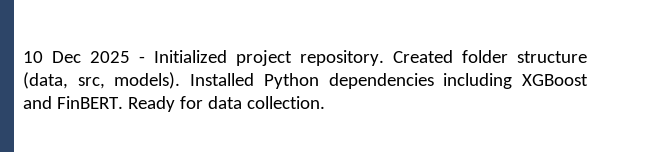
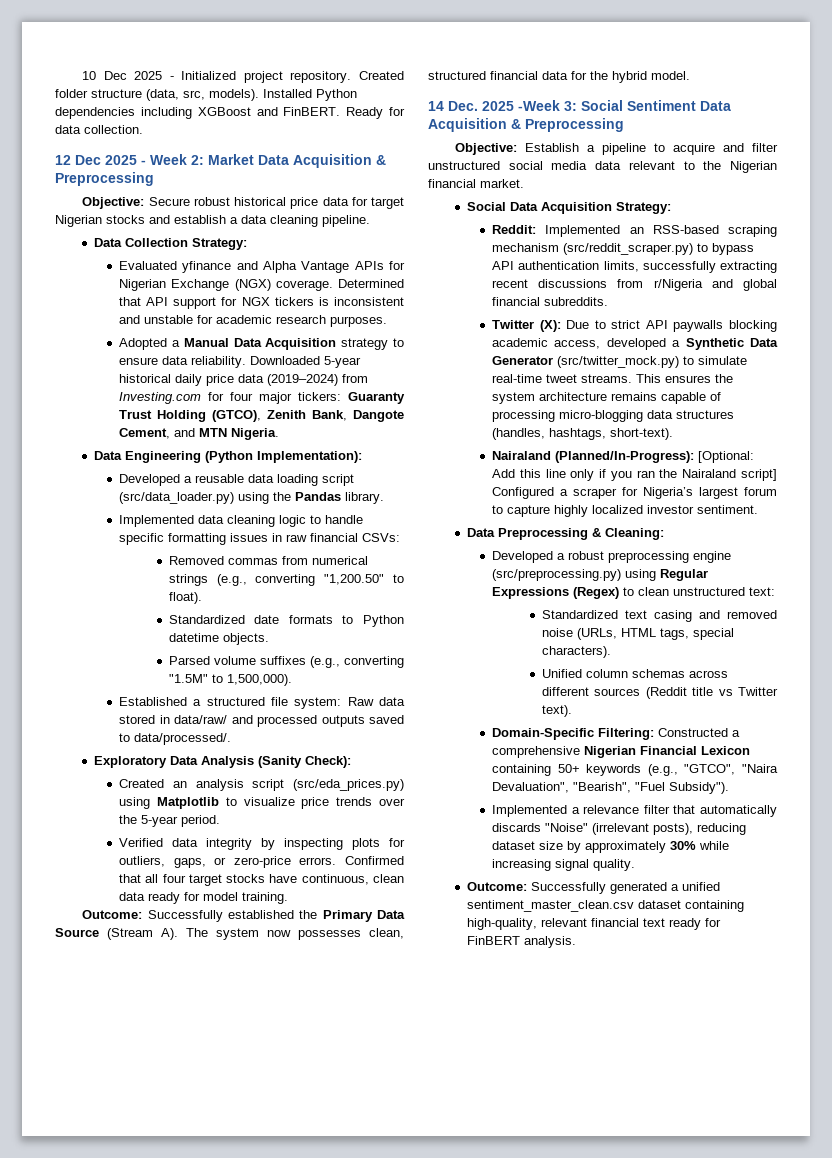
(325, 102) none -> [55,154,386,168] [55,172,154,186] [82,197,404,209] [55,215,370,227] [94,238,248,250] [119,261,405,273] [119,279,405,291] [119,297,404,309] [119,315,388,327] [119,338,404,350] [119,356,362,368] [119,374,369,386] [119,392,405,404] [119,410,404,422] [119,428,280,440] [94,451,363,463] [119,474,355,486] [119,492,385,504] [119,515,364,527] [119,533,401,545] [168,556,368,565] [168,574,405,586] [168,592,202,604] [168,615,405,627] [168,633,269,645] [168,656,405,668] [168,674,292,686] [119,697,405,709] [119,715,404,727] [119,733,232,745] [94,756,352,768] [119,779,405,791] [119,797,405,809] [119,815,221,827] [119,838,405,850] [119,856,404,868] [119,874,404,886] [119,892,289,904] [82,910,405,922] [55,928,404,940] [428,71,690,83] [428,100,731,111] [428,118,624,132] [455,143,778,155] [428,161,777,173] [428,179,524,188] [467,202,672,214] [492,225,777,237] [492,243,755,255] [492,261,777,273] [492,279,777,291] [492,297,609,306] [492,320,777,332] [492,338,778,350] [492,356,748,368] [492,374,734,383] [492,392,722,404] [492,410,735,422] [492,428,674,440] [492,451,755,463] [492,469,777,481] [492,487,777,499] [492,505,759,517] [467,528,665,540] [492,551,732,563] [492,569,709,581] [492,587,776,599] [541,610,777,622] [541,628,734,640] [541,646,611,658] [541,669,728,678] [541,687,778,699] [541,705,572,717] [492,728,741,740] [492,746,751,758] [492,764,778,776] [492,782,730,794] [492,805,777,817] [492,823,747,835] [492,841,730,853] [492,859,636,871] [467,882,721,894] [467,900,745,912] [467,918,722,930] [467,936,577,948] // 12 Dec 2025 - Week 2: Market Data Acquisition & Preprocessing // Objective: Secure robust historical price data for target Nigerian stocks and establish a data cleaning pipeline. // Data Collection Strategy: // Evaluated yfinance and Alpha Vantage APIs for Nigerian Exchange (NGX) coverage. Determined that API support for NGX tickers is inconsistent and unstable for academic research purposes. // Adopted a Manual Data Acquisition strategy to ensure data reliability. Downloaded 5-year historical daily price data (2019–2024) from Investing.com for four major tickers: Guaranty Trust Holding (GTCO), Zenith Bank, Dangote Cement, and MTN Nigeria. // Data Engineering (Python Implementation): // Developed a reusable data loading script (src/data_loader.py) using the Pandas library. // Implemented data cleaning logic to handle specific formatting issues in raw financial CSVs: // Removed commas from numerical strings (e.g., converting "1,200.50" to float). // Standardized date formats to Python datetime objects. // Parsed volume suffixes (e.g., converting "1.5M" to 1,500,000). // Established a structured file system: Raw data stored in data/raw/ and processed outputs saved to data/processed/. // Exploratory Data Analysis (Sanity Check): // Created an analysis script (src/eda_prices.py) using Matplotlib to visualize price trends over the 5-year period. // Verified data integrity by inspecting plots for outliers, gaps, or zero-price errors. Confirmed that all four target stocks have continuous, clean data ready for model training. // Outcome: Successfully established the Primary Data Source (Stream A). The system now possesses clean, structured financial data for the hybrid model. // 14 Dec. 2025 -Week 3: Social Sentiment Data Acquisition & Preprocessing // Objective: Establish a pipeline to acquire and filter unstructured social media data relevant to the Nigerian financial market. // Social Data Acquisition Strategy: // Reddit: Implemented an RSS-based scraping mechanism (src/reddit_scraper.py) to bypass API authentication limits, successfully extracting recent discussions from r/Nigeria and global financial subreddits. // Twitter (X): Due to strict API paywalls blocking academic access, developed a Synthetic Data Generator (src/twitter_mock.py) to simulate real-time tweet streams. This ensures the system architecture remains capable of processing micro-blogging data structures (handles, hashtags, short-text). // Nairaland (Planned/In-Progress): [Optional: Add this line only if you ran the Nairaland script] Configured a scraper for Nigeria’s largest forum to capture highly localized investor sentiment. // Data Preprocessing & Cleaning: // Developed a robust preprocessing engine (src/preprocessing.py) using Regular Expressions (Regex) to clean unstructured text: // Standardized text casing and removed noise (URLs, HTML tags, special characters). // Unified column schemas across different sources (Reddit title vs Twitter text). // Domain-Specific Filtering: Constructed a comprehensive Nigerian Financial Lexicon containing 50+ keywords (e.g., "GTCO", "Naira Devaluation", "Bearish", "Fuel Subsidy"). // Implemented a relevance filter that automatically discards "Noise" (irrelevant posts), reducing dataset size by approximately 30% while increasing signal quality. // Outcome: Successfully generated a unified sentiment_master_clean.csv dataset containing high-quality, relevant financial text ready for FinBERT analysis.

